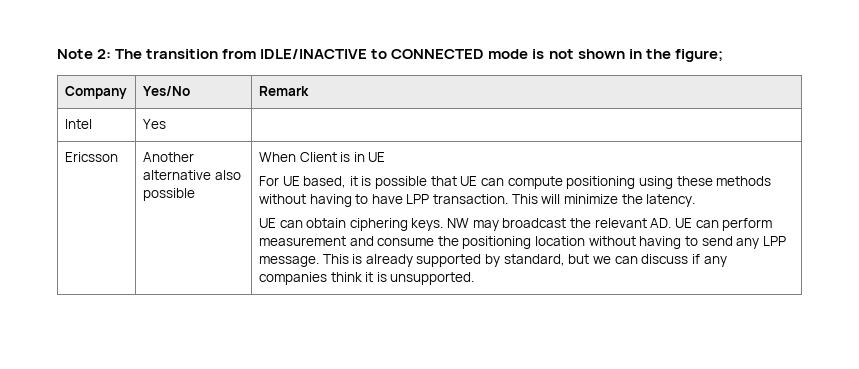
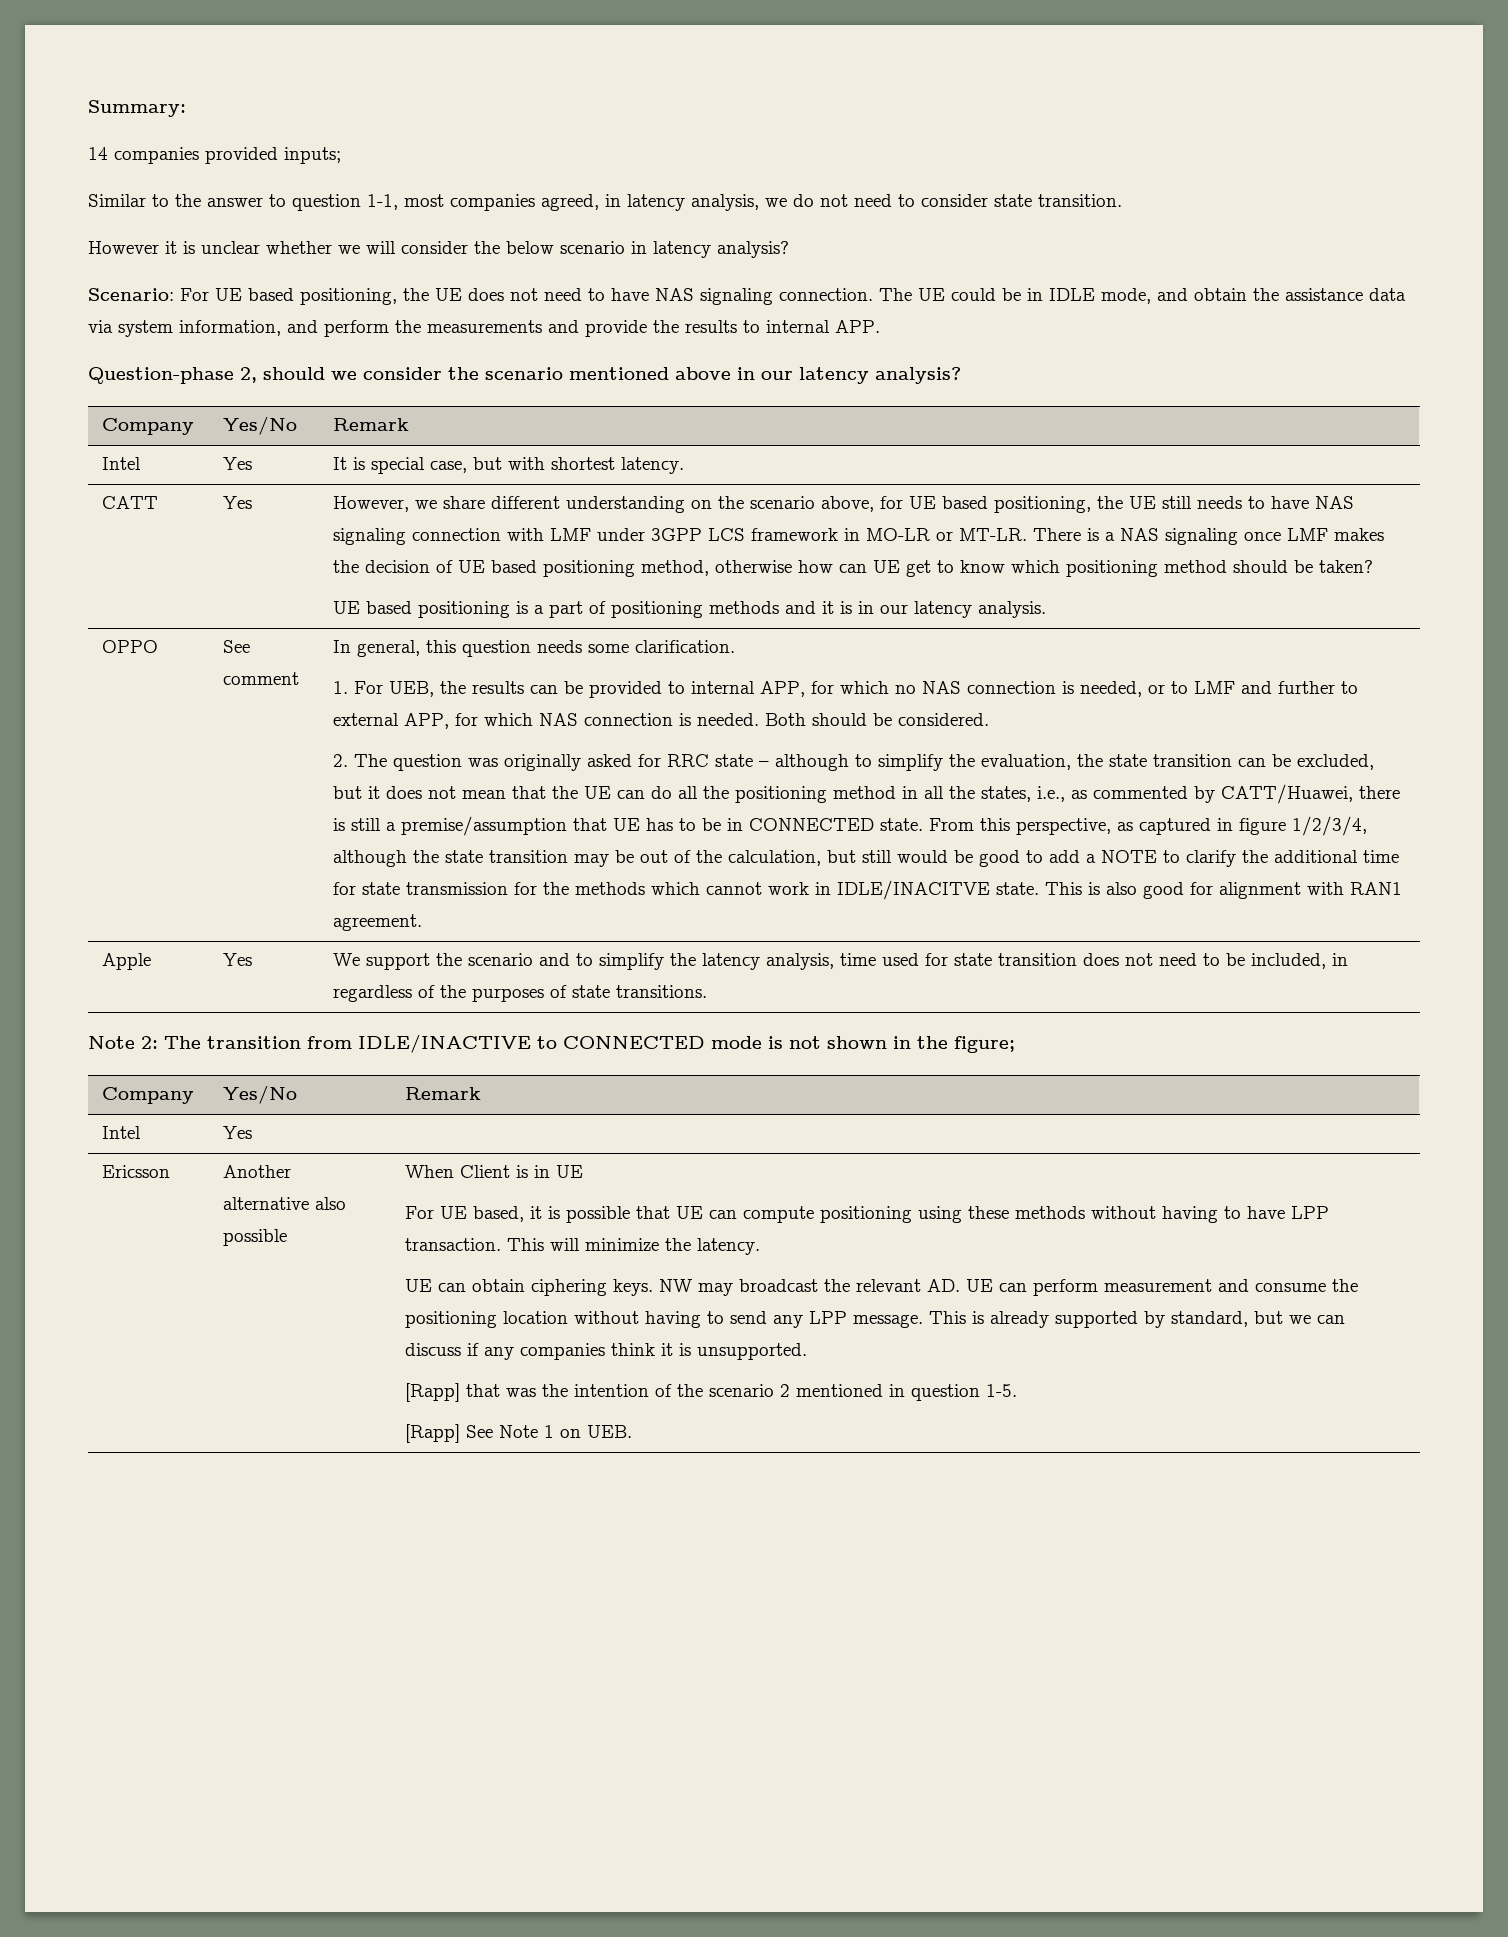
(57, 54) none -> [88,100,186,117] [88,147,341,164] [88,194,1122,211] [88,241,789,258] [88,288,1406,305] [88,320,880,337] [88,367,961,384] [102,418,195,435] [223,416,298,435] [333,418,410,431] [102,457,142,470] [223,457,253,470] [333,457,685,474] [102,496,159,509] [223,496,253,509] [333,496,1355,513] [333,528,1385,545] [333,560,1374,577] [333,601,1047,618] [102,640,159,653] [223,640,251,653] [223,672,300,685] [333,640,736,657] [333,681,1359,698] [333,713,990,729] [333,754,1375,771] [333,784,1401,804] [333,816,1368,836] [333,850,1400,867] [333,880,1403,900] [333,914,423,931] [102,953,152,970] [223,953,253,966] [333,953,1349,970] [333,985,708,1002] Summary: // 14 companies provided inputs; // Similar to the answer to question 1-1, most companies agreed, in latency analysis, we do not need to consider state transition. // However it is unclear whether we will consider the below scenario in latency analysis? // Scenario: For UE based positioning, the UE does not need to have NAS signaling connection. The UE could be in IDLE mode, and obtain the assistance data via system information, and perform the measurements and provide the results to internal APP. // Question-phase 2, should we consider the scenario mentioned above in our latency analysis? // Company | Yes/No | Remark // Intel | Yes | It is special case, but with shortest latency. // CATT | Yes | However, we share different understanding on the scenario above, for UE based positioning, the UE still needs to have NAS signaling connection with LMF under 3GPP LCS framework in MO-LR or MT-LR. There is a NAS signaling once LMF makes the decision of UE based positioning method, otherwise how can UE get to know which positioning method should be taken? // UE based positioning is a part of positioning methods and it is in our latency analysis. // OPPO | See comment | In general, this question needs some clarification. // 1. For UEB, the results can be provided to internal APP, for which no NAS connection is needed, or to LMF and further to external APP, for which NAS connection is needed. Both should be considered. // 2. The question was originally asked for RRC state – although to simplify the evaluation, the state transition can be excluded, but it does not mean that the UE can do all the positioning method in all the states, i.e., as commented by CATT/Huawei, there is still a premise/assumption that UE has to be in CONNECTED state. From this perspective, as captured in figure 1/2/3/4, although the state transition may be out of the calculation, but still would be good to add a NOTE to clarify the additional time for state transmission for the methods which cannot work in IDLE/INACITVE state. This is also good for alignment with RAN1 agreement. // Apple | Yes | We support the scenario and to simplify the latency analysis, time used for state transition does not need to be included, in regardless of the purposes of state transitions. //
(475, 278) none -> [405,1383,1018,1402] [405,1424,633,1443] // [Rapp] that was the intention of the scenario 2 mentioned in question 1-5. // [Rapp] See Note 1 on UEB.

